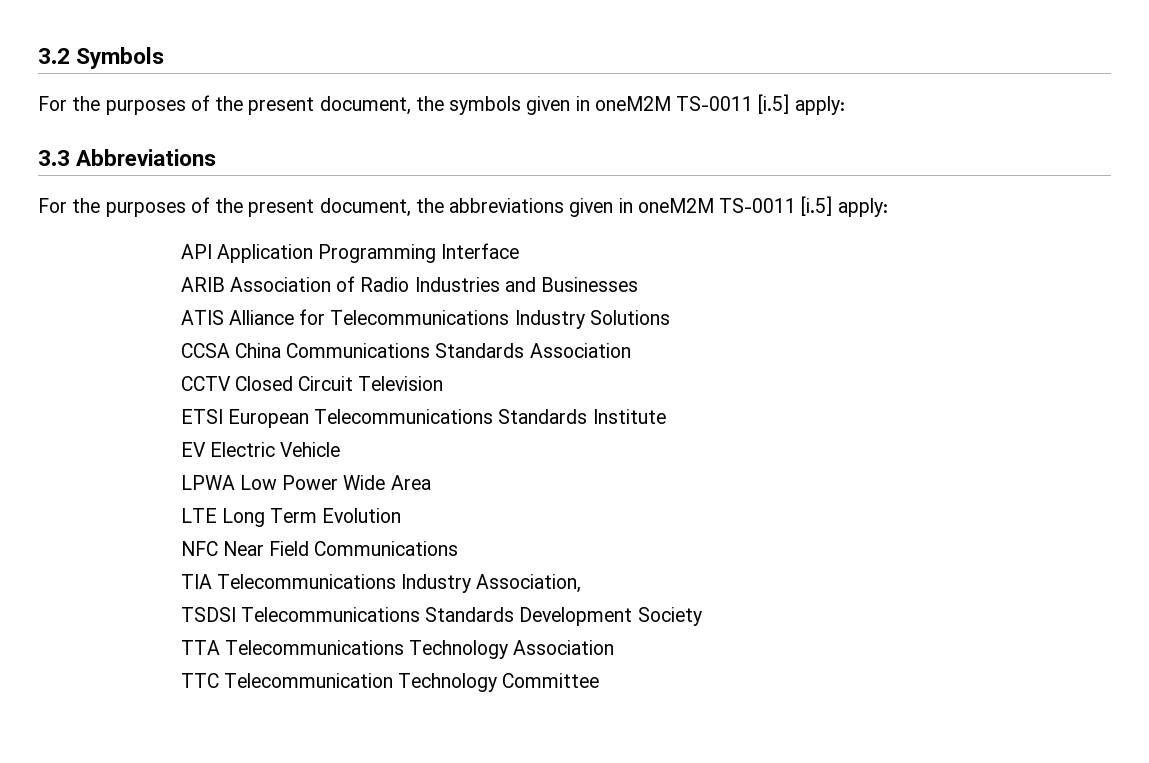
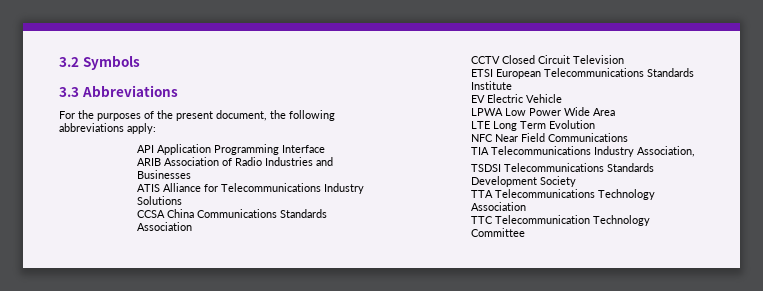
[38,94,845,115] // For the purposes of the present document, the symbols given in oneM2M TS-0011 [i.5] apply: -> (140, 62) none
[449,196,833,217] abbreviations given in oneM2M TS-0011 [i.5] -> [289,110,335,121] [59,123,124,132] following abbreviations

